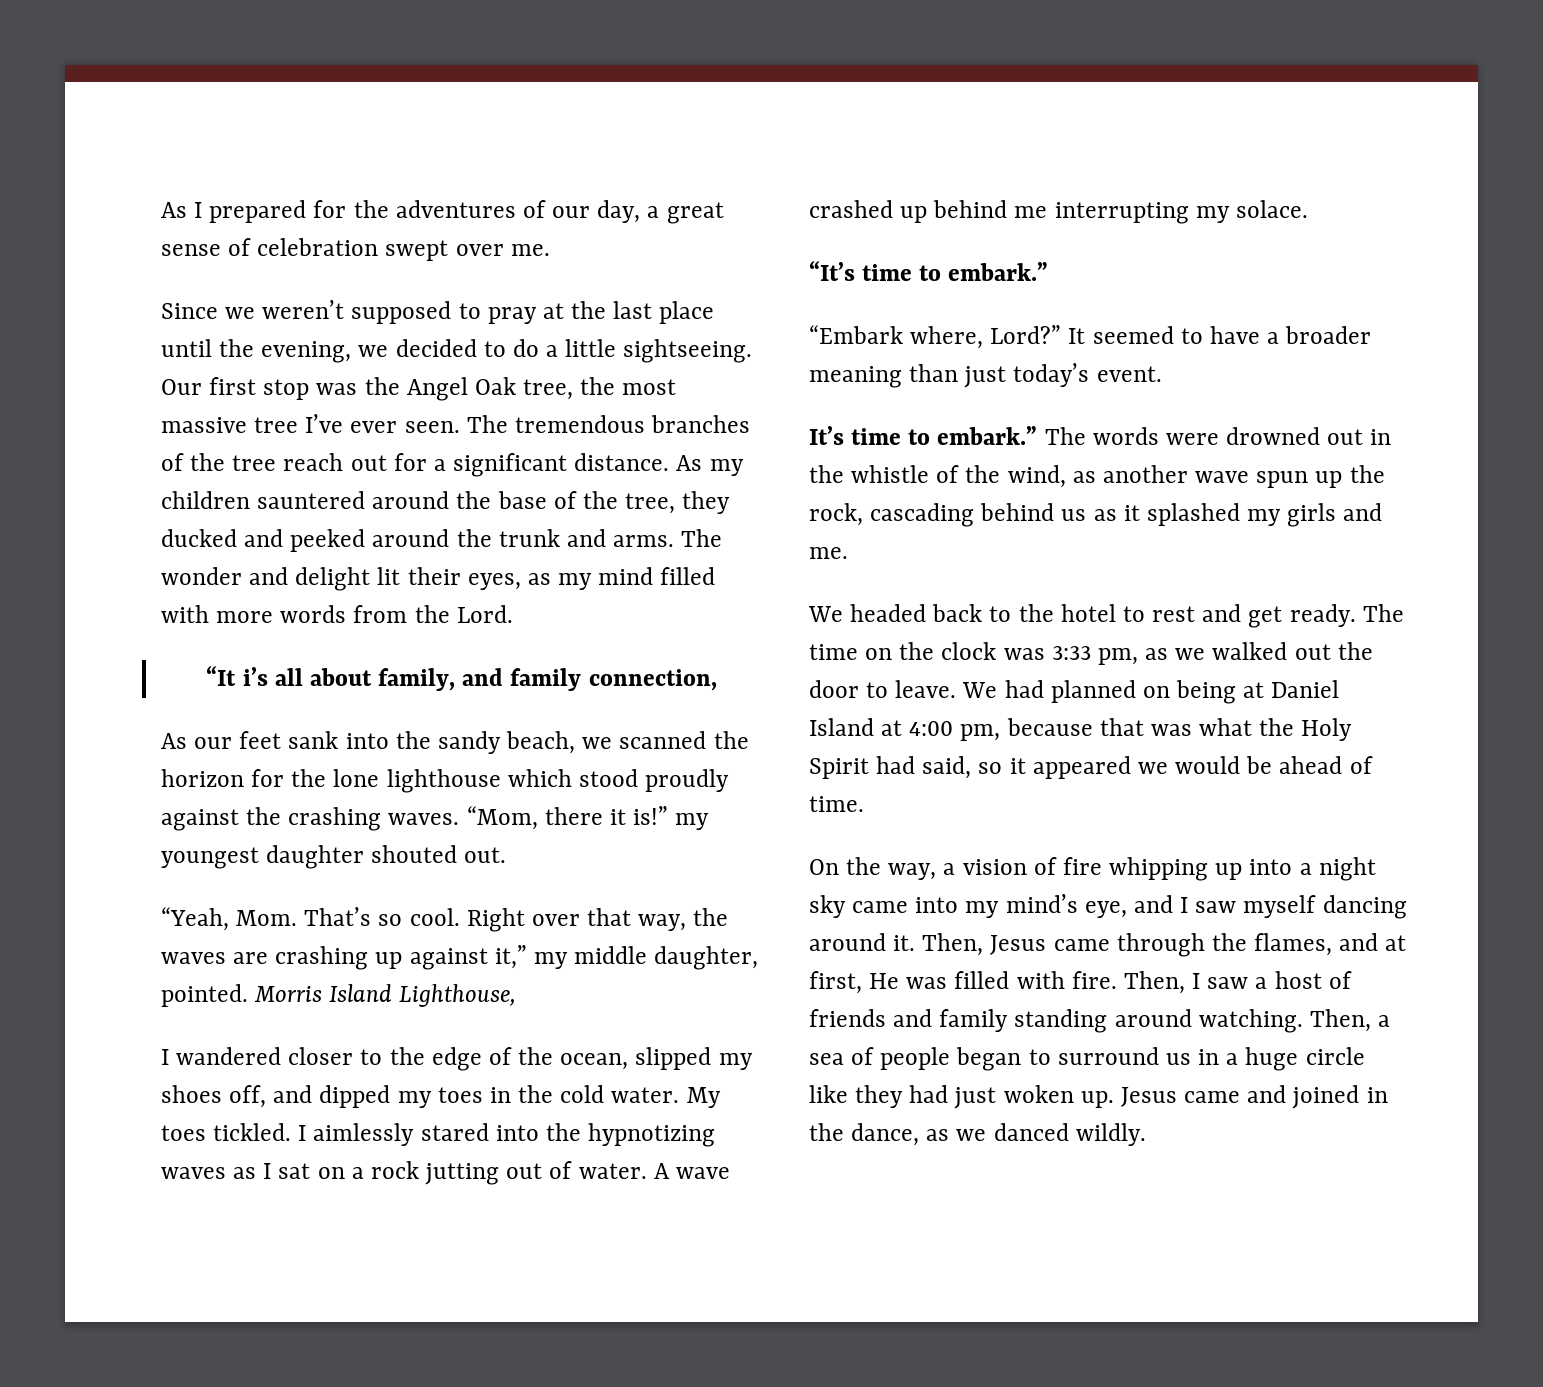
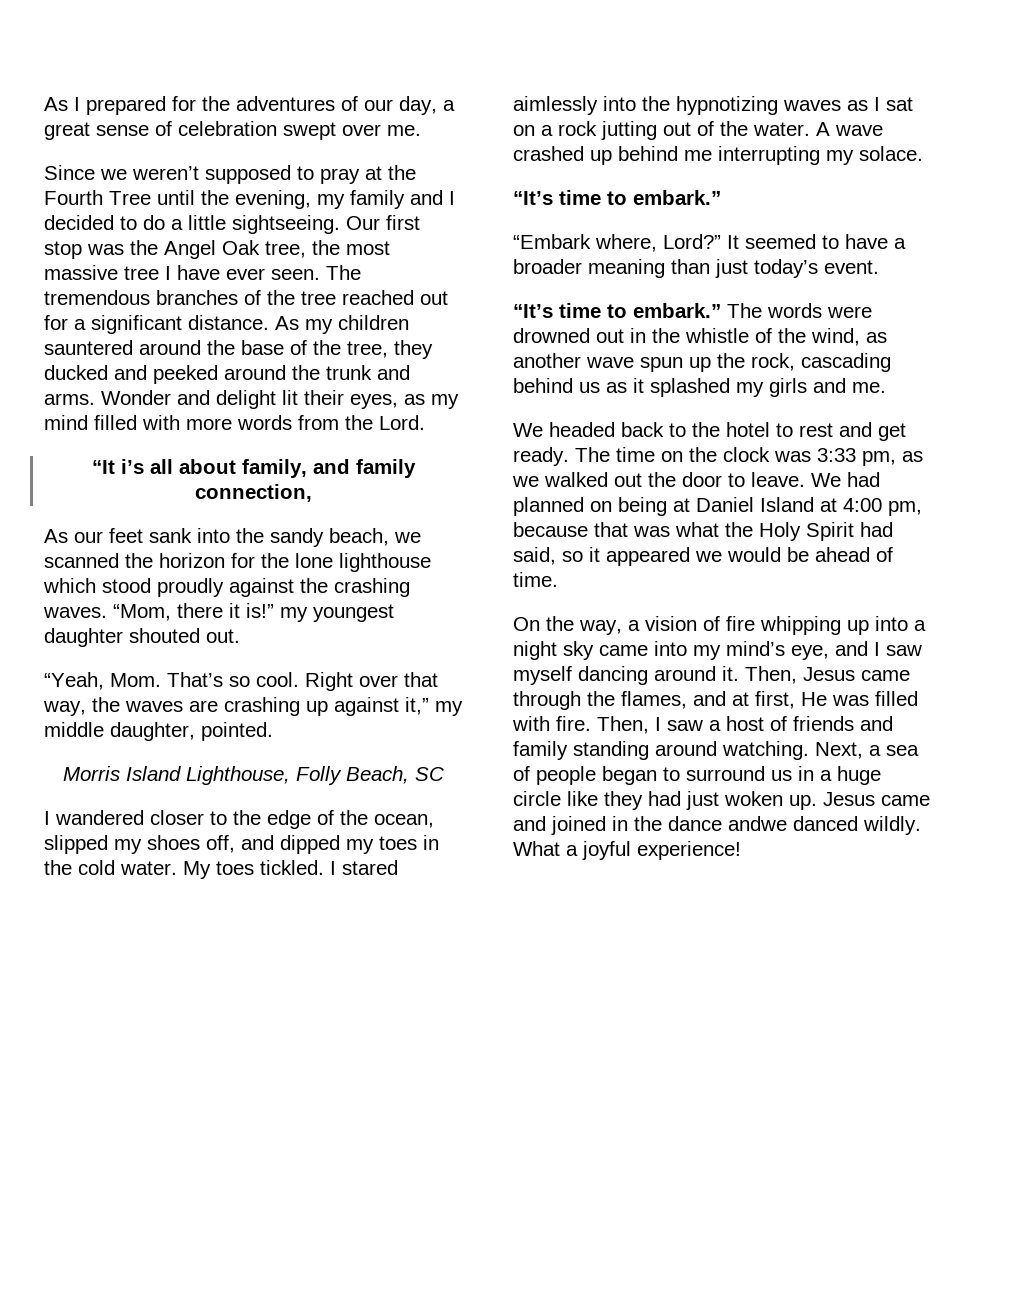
[613,301,715,324] last place -> [44,190,151,205] Fourth Tree
[358,345,389,357] we -> [317,190,455,209] my family and I
[305,414,344,433] I’ve -> [165,265,220,280] I have
[283,453,344,471] reach -> [342,290,414,305] reached
[681,529,723,547] [161,567,242,585] The wonder -> [101,390,171,405] Wonder
(248, 995) none -> (273, 731) //
(517, 995) none -> [295,766,444,785] Folly Beach, SC
[313,1123,489,1146] aimlessly stared -> [342,860,398,875] [513,96,598,115] stared aimlessly
(573, 1170) none -> [720,121,748,136] the
[809,426,844,445] It’s -> [513,304,553,318] “It’s
[1309,1009,1371,1032] Then, -> [815,742,863,759] Next,
[851,1123,1146,1146] dance, as we danced wildly. -> [668,816,921,835] [513,841,741,860] dance andwe danced wildly. What a joyful experience!

